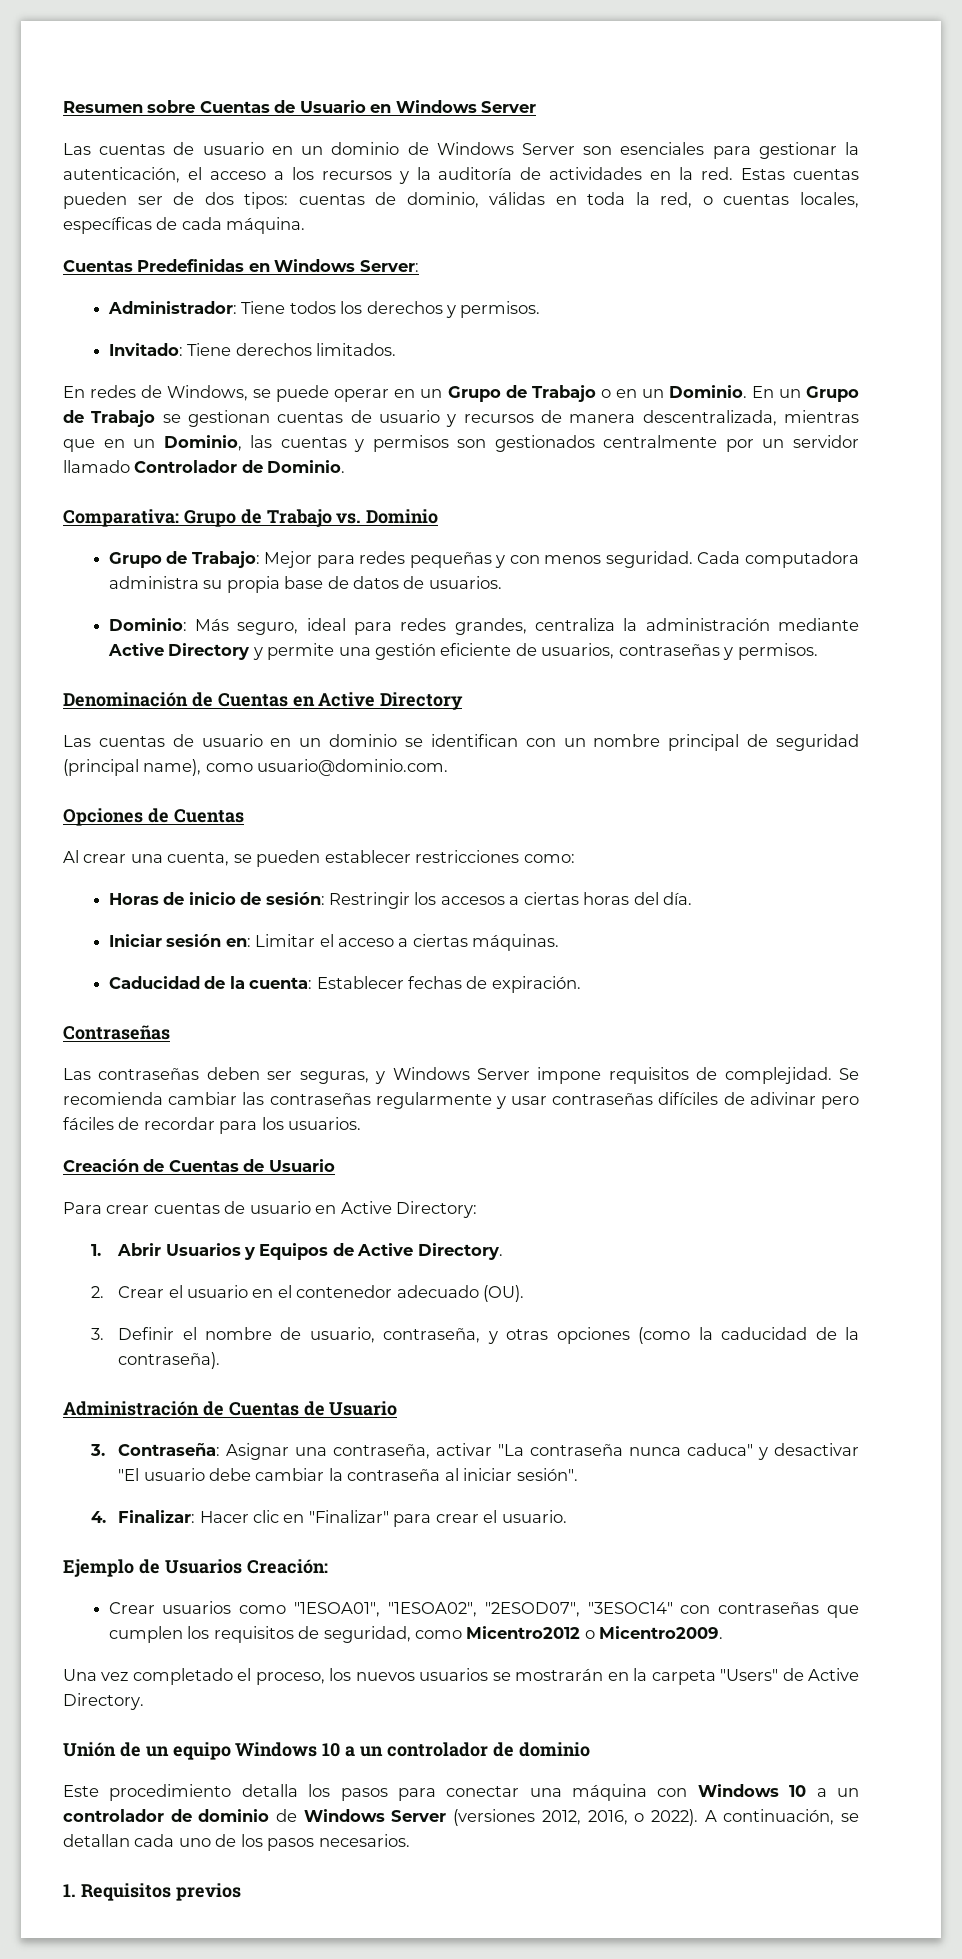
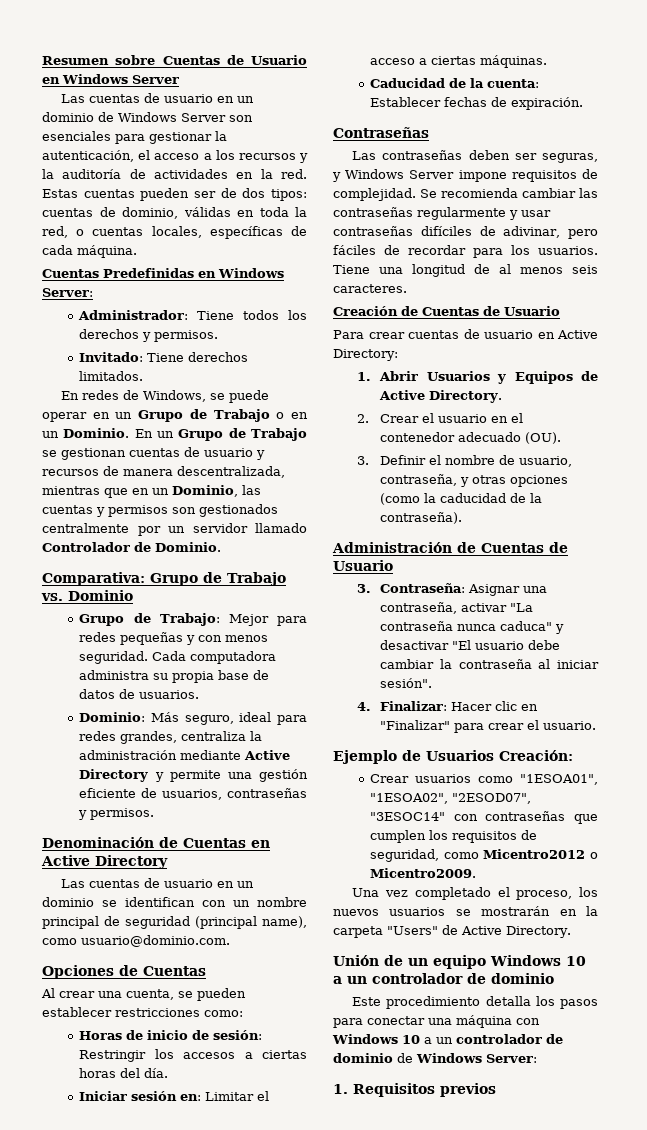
[749,1092,816,1105] adivinar -> [503,226,561,238] adivinar,
(362, 1123) none -> [333,264,598,277] [333,284,407,293] Tiene una longitud de al menos seis caracteres.
[391,1809,860,1826] [63,1834,410,1851] Server (versiones 2012, 2016, o 2022). A continuación, se detallan cada uno de los pasos necesarios. -> [486,1054,537,1063] Server:

